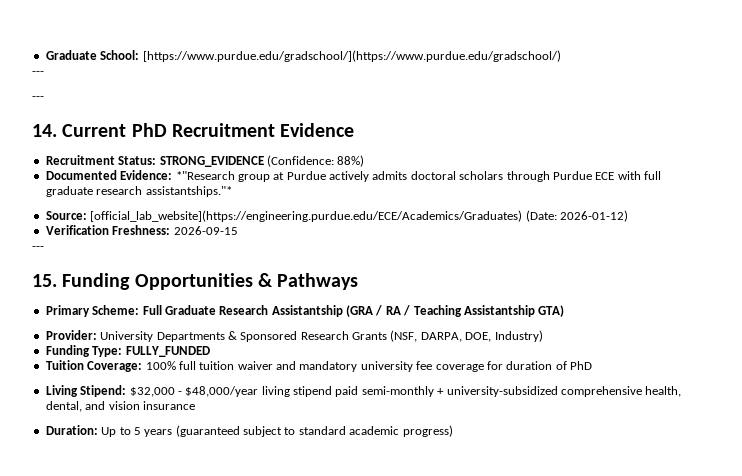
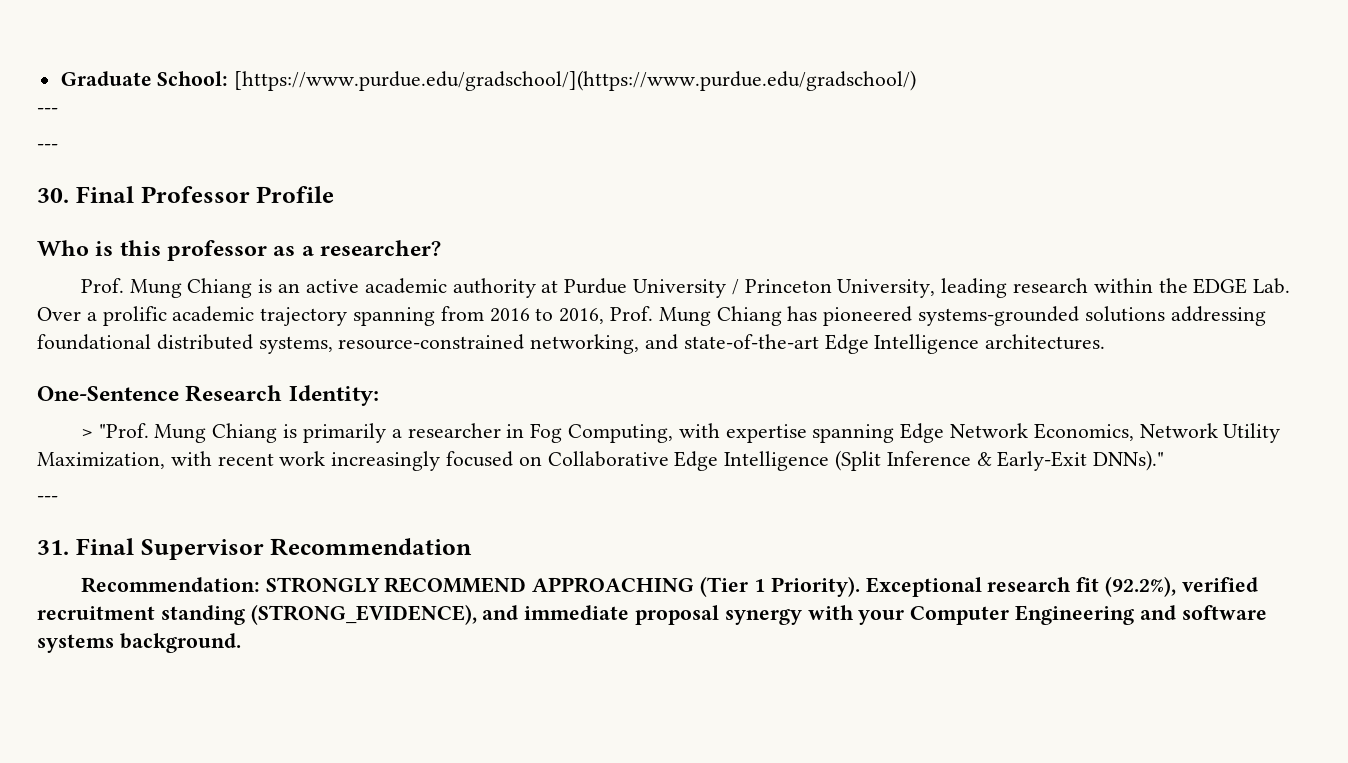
[32,123,355,137] [45,155,365,167] [45,170,661,182] [45,186,232,197] [45,210,628,222] [45,225,238,235] [32,246,44,250] [32,273,359,290] [45,305,565,317] [45,330,543,342] [45,345,210,357] [45,360,592,372] [45,385,682,397] [45,401,195,412] [45,425,453,437] 14. Current PhD Recruitment Evidence // Recruitment Status: STRONG_EVIDENCE (Confidence: 88%) // Documented Evidence: *"Research group at Purdue actively admits doctoral scholars through Purdue ECE with full graduate research assistantships."* // Source: [official_lab_website](https://engineering.purdue.edu/ECE/Academics/Graduates) (Date: 2026-01-12) // Verification Freshness: 2026-09-15 // --- // 15. Funding Opportunities & Pathways // Primary Scheme: Full Graduate Research Assistantship (GRA / RA / Teaching Assistantship GTA) // Provider: University Departments & Sponsored Research Grants (NSF, DARPA, DOE, Industry) // Funding Type: FULLY_FUNDED // Tuition Coverage: 100% full tuition waiver and mandatory university fee coverage for duration of PhD // Living Stipend: $32,000 - $48,000/year living stipend paid semi-monthly + university-subsidized comprehensive health, dental, and vision insurance // Duration: Up to 5 years (guaranteed subject to standard academic progress) -> [37,186,335,203] [37,240,442,261] [80,278,1291,298] [37,306,1266,326] [37,334,1106,354] [37,385,379,406] [80,423,1281,443] [37,450,1165,471] [37,496,58,502] [37,538,473,560] [80,576,1258,597] [37,604,1267,625] [37,633,241,653] 30. Final Professor Profile // Who is this professor as a researcher? // Prof. Mung Chiang is an active academic authority at Purdue University / Princeton University, leading research within the EDGE Lab. Over a prolific academic trajectory spanning from 2016 to 2016, Prof. Mung Chiang has pioneered systems-grounded solutions addressing foundational distributed systems, resource-constrained networking, and state-of-the-art Edge Intelligence architectures. // One-Sentence Research Identity: // > "Prof. Mung Chiang is primarily a researcher in Fog Computing, with expertise spanning Edge Network Economics, Network Utility Maximization, with recent work increasingly focused on Collaborative Edge Intelligence (Split Inference & Early-Exit DNNs)." // --- // 31. Final Supervisor Recommendation // Recommendation: STRONGLY RECOMMEND APPROACHING (Tier 1 Priority). Exceptional research fit (92.2%), verified recruitment standing (STRONG_EVIDENCE), and immediate proposal synergy with your Computer Engineering and software systems background.

